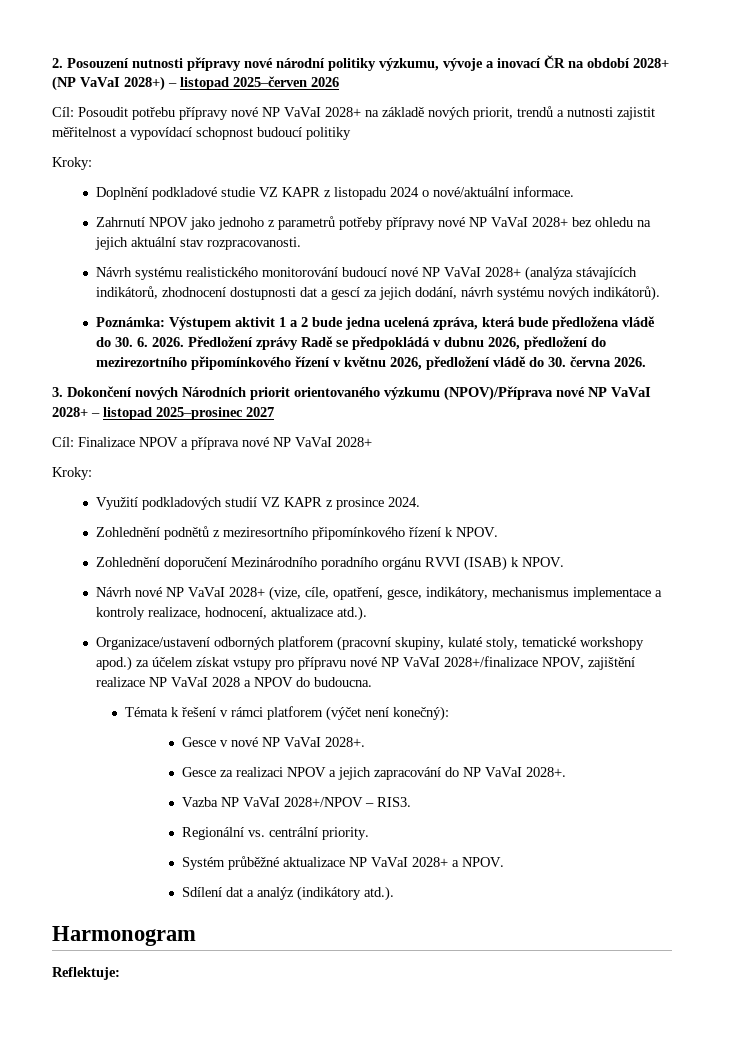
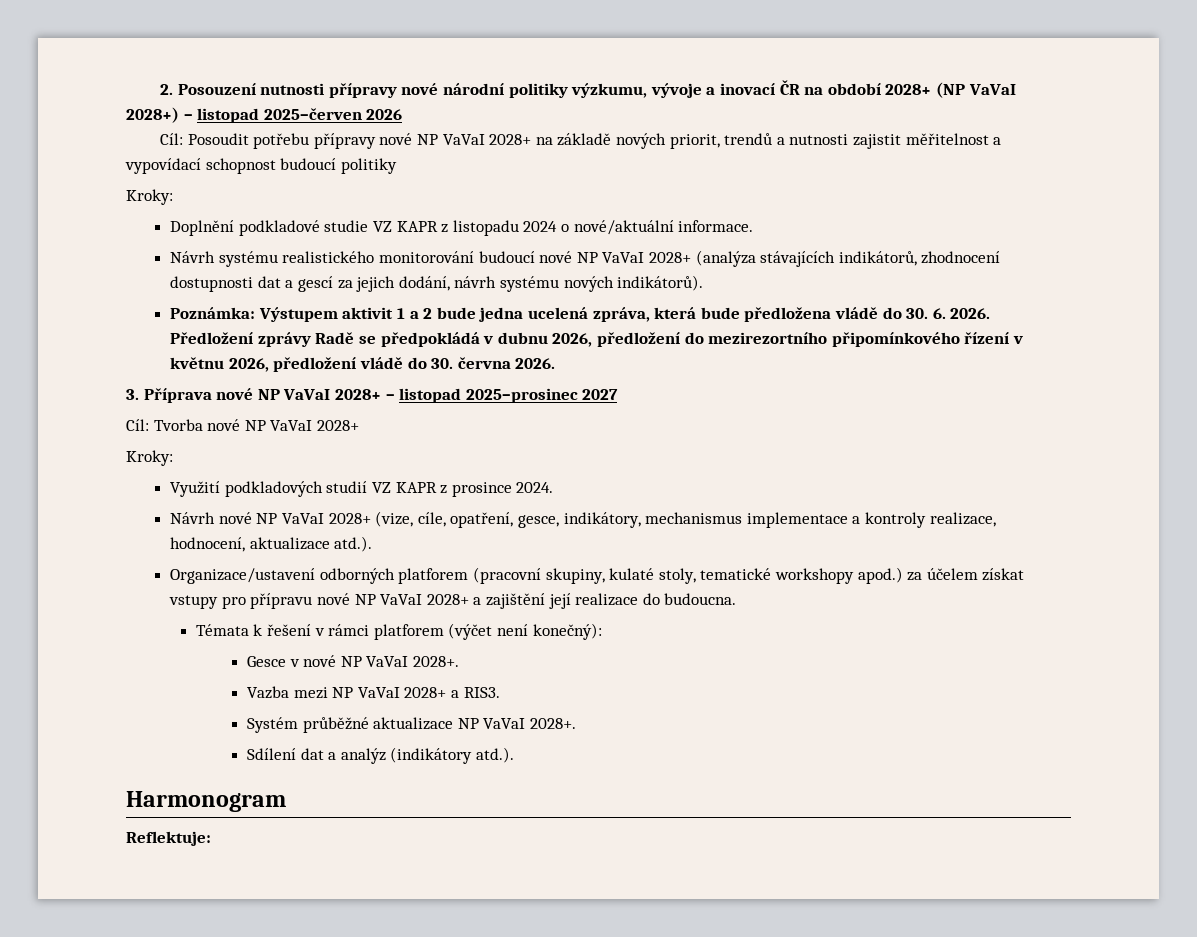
[96,216,652,230] [95,237,302,250] // Zahrnutí NPOV jako jednoho z parametrů potřeby přípravy nové NP VaVaI 2028+ bez ohledu na jejich aktuální stav rozpracovanosti. -> (754, 226) none
[67,386,553,401] Dokončení nových Národních priorit orientovaného výzkumu (NPOV)/Příprava -> [143,388,212,403] Příprava
[78,437,239,450] Finalizace NPOV a příprava -> [153,419,203,431] Tvorba
[96,526,499,540] [96,556,565,571] // Zohlednění podnětů z meziresortního připomínkového řízení k NPOV. // Zohlednění doporučení Mezinárodního poradního orgánu RVVI (ISAB) k NPOV. -> (554, 487) none
[444,656,636,670] [96,677,294,687] 2028+/finalizace NPOV, zajištění realizace NP VaVaI 2028 a NPOV -> [426,593,639,609] 2028+ a zajištění její realizace
[181,767,566,780] [181,797,411,807] [181,827,369,840] Gesce za realizaci NPOV a jejich zapracování do NP VaVaI 2028+. // Vazba NP VaVaI 2028+/NPOV – RIS3. // Regionální vs. centrální priority. -> [247,686,500,699] Vazba mezi NP VaVaI 2028+ a RIS3.
[411,857,504,867] 2028+ a NPOV. -> [530,718,577,729] 2028+.

